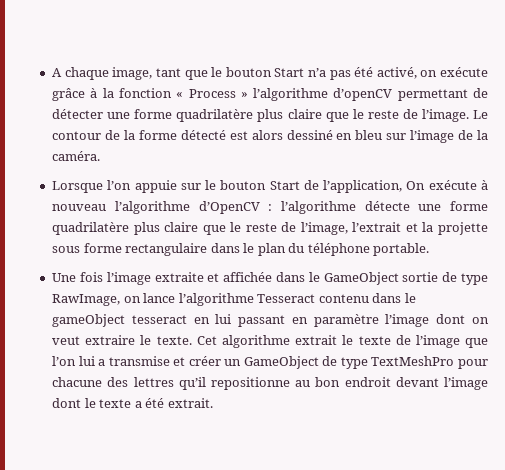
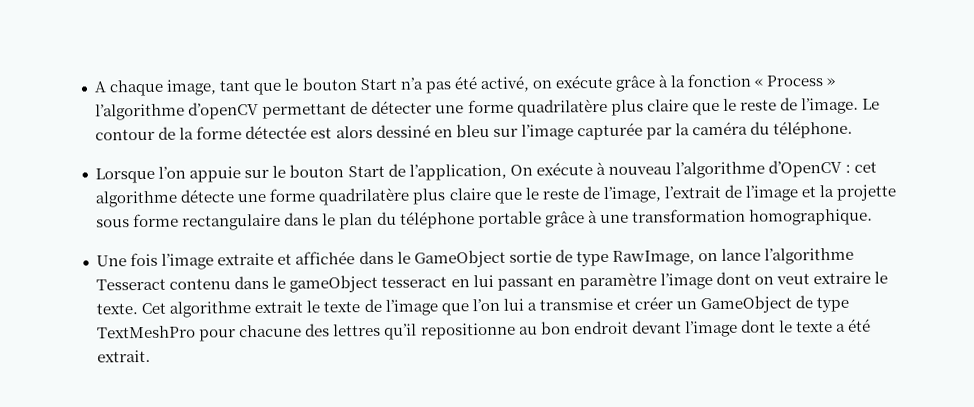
[180,130,226,140] détecté -> [245,125,308,140] détectée
[458,130,489,140] [52,151,101,161] de la caméra. -> [576,120,854,141] capturée par la caméra du téléphone.
[280,201,356,214] l’algorithme -> [854,161,878,173] [95,190,179,208] cet algorithme
(402, 227) none -> [723,184,798,202] de l’image
[373,243,430,256] portable. -> [477,208,873,229] portable grâce à une transformation homographique.

